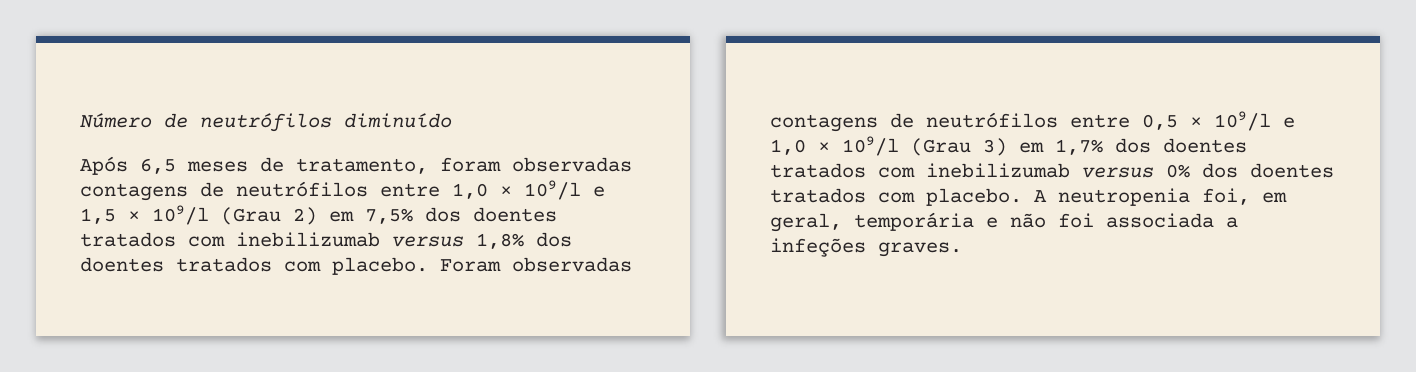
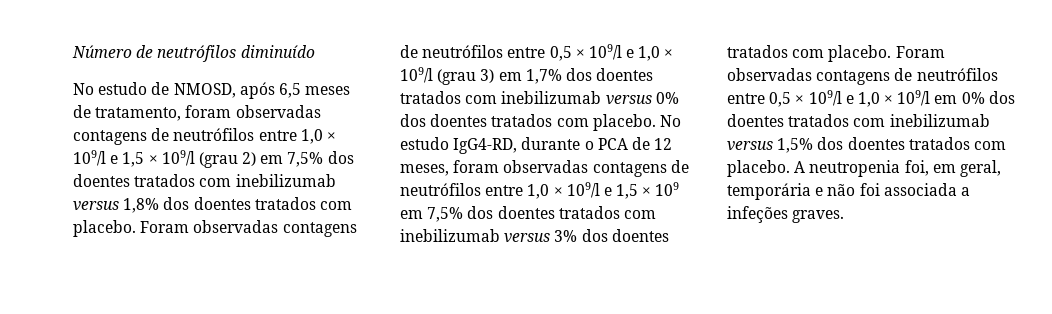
[80,156,128,175] Após -> [73,82,275,99] No estudo de NMOSD, após
[221,207,281,225] (Grau -> [198,152,238,168] (grau
[911,138,971,156] (Grau -> [437,69,477,85] (grau
(1022, 197) none -> [659,115,681,127] [400,137,673,154] [400,160,689,177] [400,182,680,199] [400,206,656,222] [400,229,669,243] [727,45,945,62] [727,68,998,85] [727,90,1015,107] [727,114,990,127] [727,137,1006,153] [727,160,790,177] No estudo IgG4-RD, durante o PCA de 12 meses, foram observadas contagens de neutrófilos entre 1,0 × 109/l e 1,5 × 109 em 7,5% dos doentes tratados com inebilizumab versus 3% dos doentes tratados com placebo. Foram observadas contagens de neutrófilos entre 0,5 × 109/l e 1,0 × 109/l em 0% dos doentes tratados com inebilizumab versus 1,5% dos doentes tratados com placebo.

